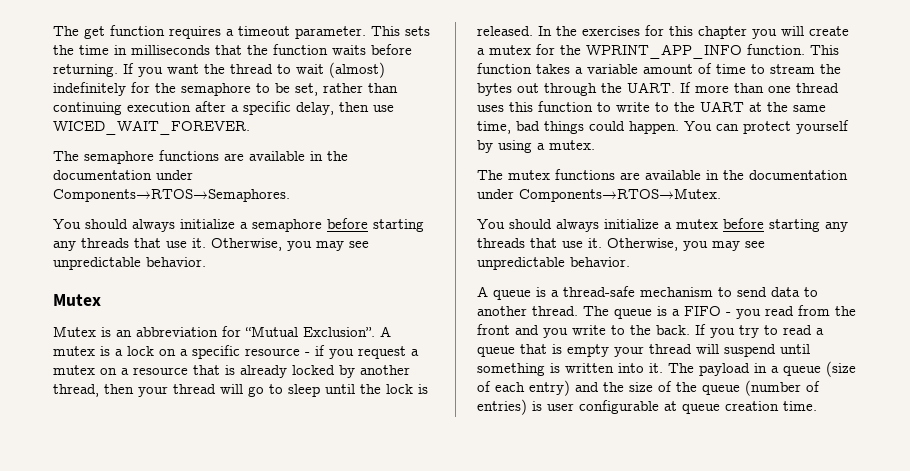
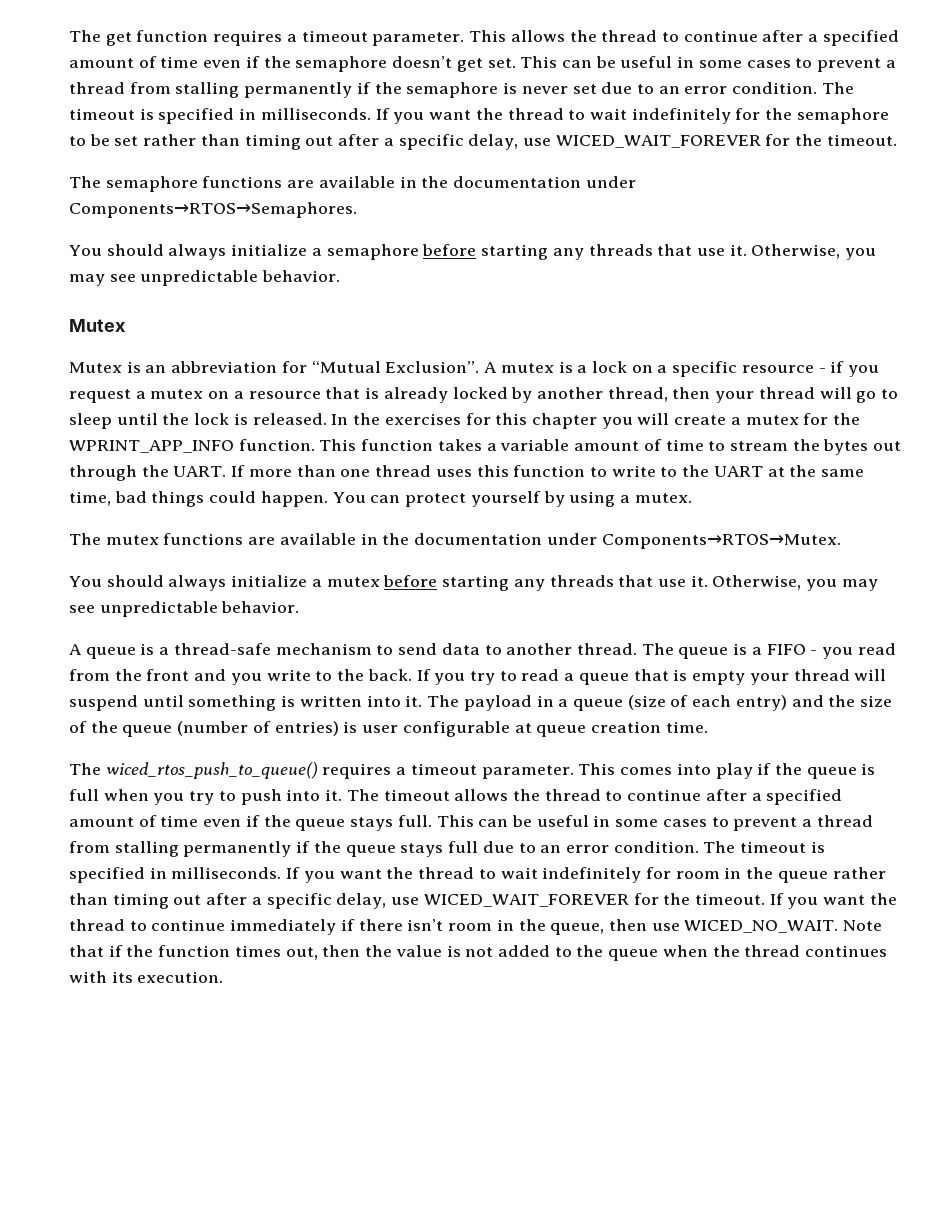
[405,26,430,36] [53,44,412,55] [53,62,385,78] sets the time in milliseconds that the function waits before returning. If you want the thread to wait (almost) -> [510,30,899,46] [69,56,896,72] [69,82,854,98] [69,108,627,124] allows the thread to continue after a specified amount of time even if the semaphore doesn’t get set. This can be useful in some cases to prevent a thread from stalling permanently if the semaphore is never set due to an error condition. The timeout is specified in milliseconds. If you want the thread to wait
[295,83,398,96] [53,101,394,115] [53,120,250,135] set, rather than continuing execution after a specific delay, then use WICED_WAIT_FOREVER. -> [114,134,897,150] set rather than timing out after a specific delay, use WICED_WAIT_FOREVER for the timeout.
(817, 406) none -> [69,762,876,779] [69,789,843,805] [69,815,873,831] [69,841,825,857] [69,867,886,883] [69,893,897,909] [69,919,883,935] [69,945,888,961] [69,971,224,983] // The wiced_rtos_push_to_queue() requires a timeout parameter. This comes into play if the queue is full when you try to push into it. The timeout allows the thread to continue after a specified amount of time even if the queue stays full. This can be useful in some cases to prevent a thread from stalling permanently if the queue stays full due to an error condition. The timeout is specified in milliseconds. If you want the thread to wait indefinitely for room in the queue rather than timing out after a specific delay, use WICED_WAIT_FOREVER for the timeout. If you want the thread to continue immediately if there isn’t room in the queue, then use WICED_NO_WAIT. Note that if the function times out, then the value is not added to the queue when the thread continues with its execution.

